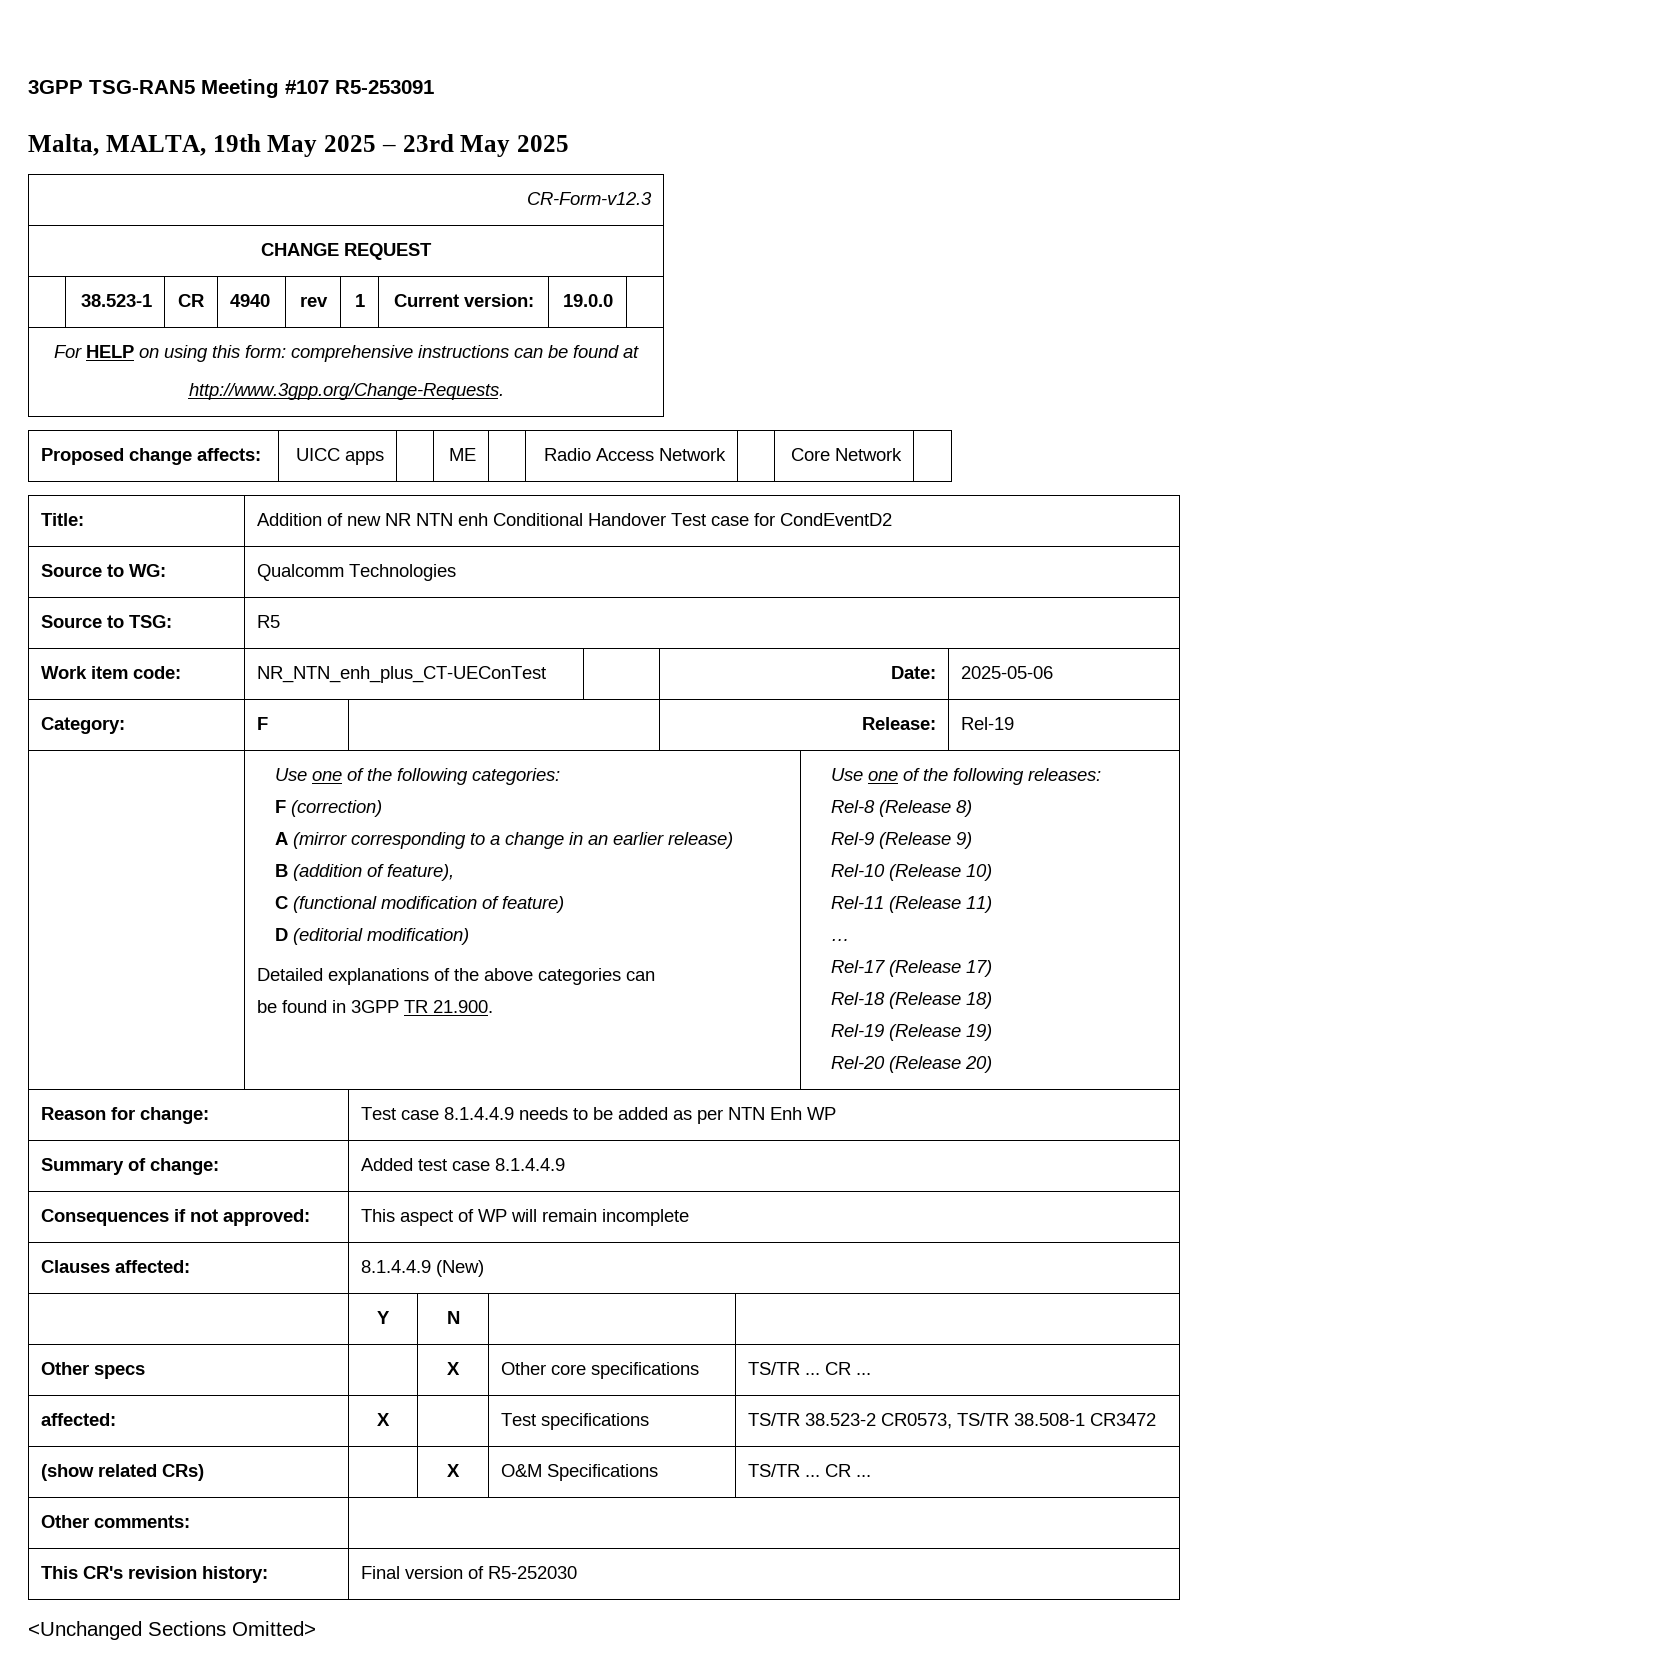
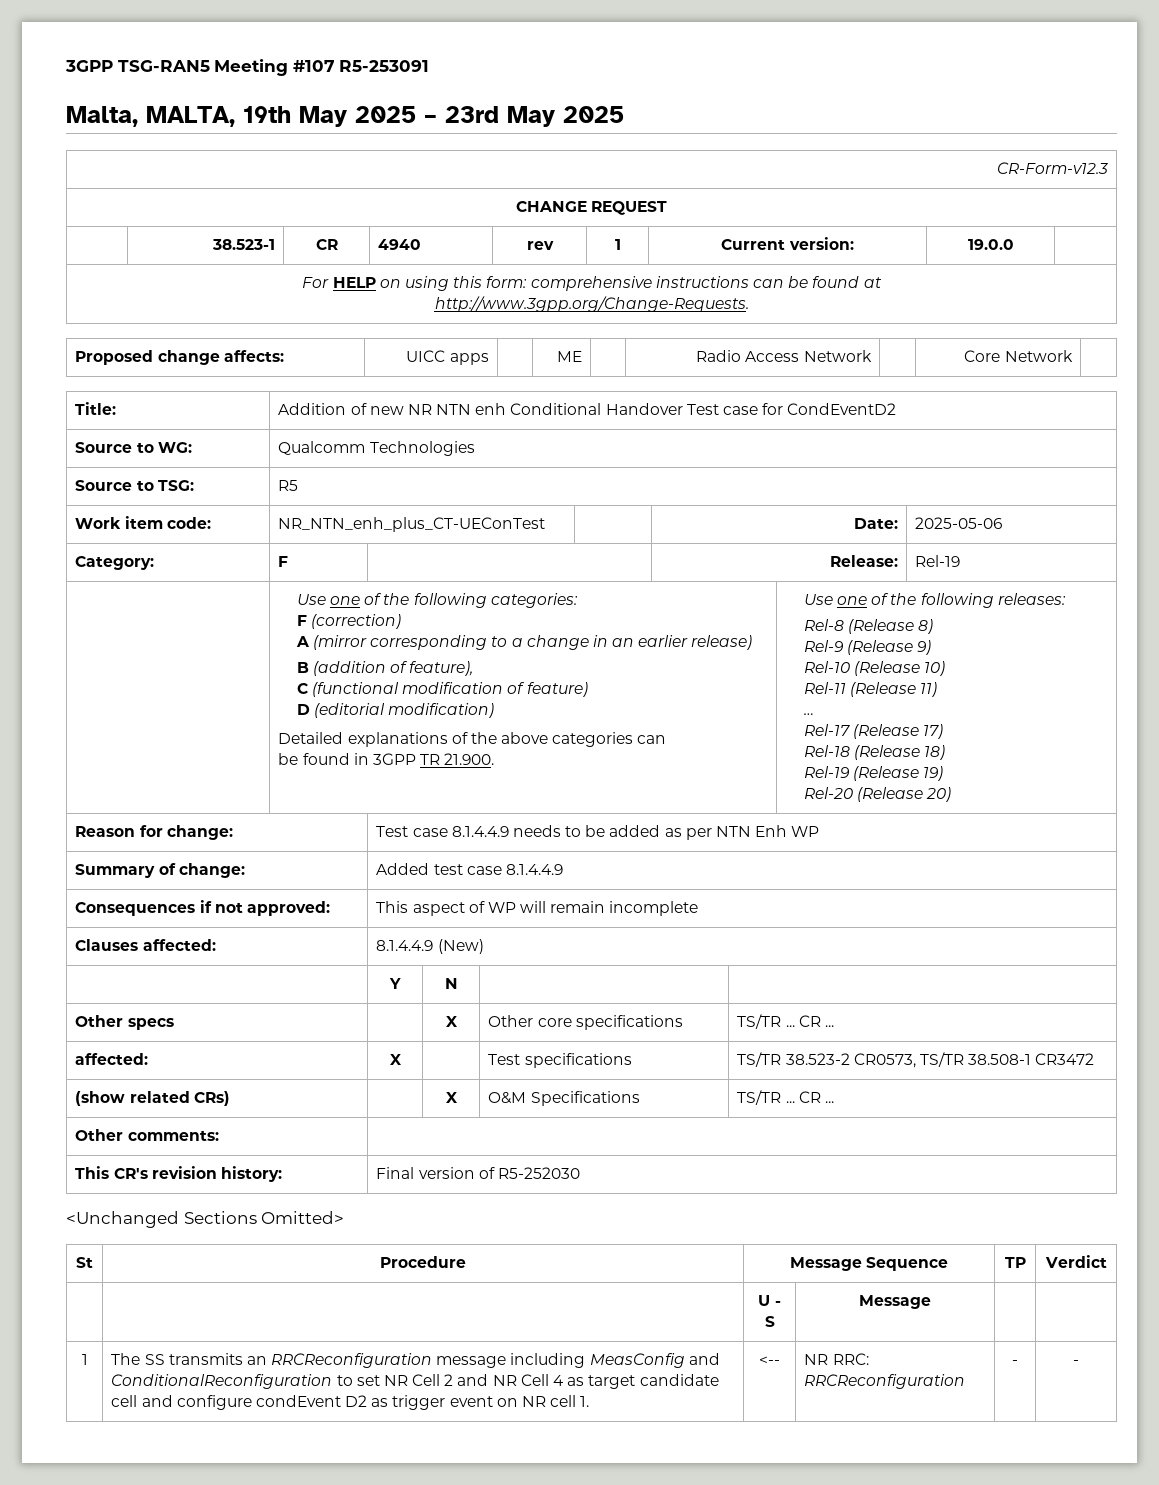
(316, 1628) none -> [76,1257,93,1268] [380,1256,466,1268] [789,1257,949,1271] [1004,1257,1026,1268] [1044,1255,1107,1268] [758,1295,781,1306] [764,1316,775,1327] [859,1295,931,1309] [81,1354,88,1365] [111,1353,720,1368] [111,1374,719,1389] [111,1395,590,1410] [759,1356,780,1365] [804,1353,869,1365] [804,1374,966,1389] [1012,1360,1018,1365] [1073,1360,1079,1365] // St | Procedure | Message Sequence | TP | Verdict // | | U - S | Message | | // 1 | The SS transmits an RRCReconfiguration message including MeasConfig and ConditionalReconfiguration to set NR Cell 2 and NR Cell 4 as target candidate cell and configure condEvent D2 as trigger event on NR cell 1. | <-- | NR RRC: RRCReconfiguration | - | -

